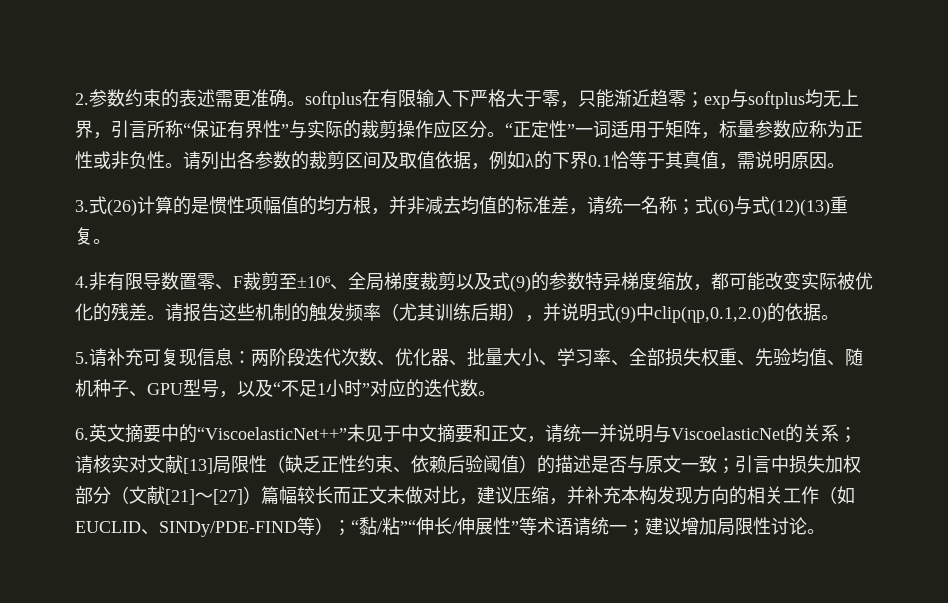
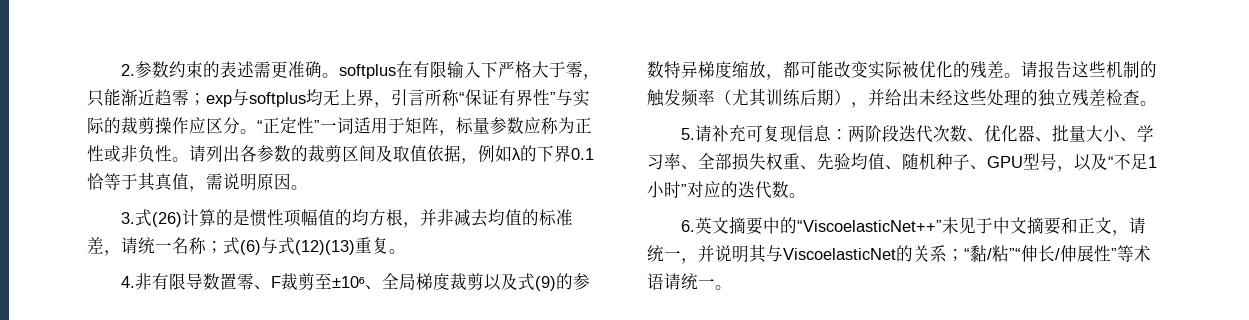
[561,303,821,323] 说明式(9)中clip(ηp,0.1,2.0)的依据 -> [885,89,1140,107] 给出未经这些处理的独立残差检查
[599,424,653,443] 并说明 -> [681,245,767,264] ，并说明其
[75,455,861,474] [75,486,855,505] [75,517,351,537] 请核实对文献[13]局限性（缺乏正性约束、依赖后验阈值）的描述是否与原文一致；引言中损失加权部分（文献[21]～[27]）篇幅较长而正文未做对比，建议压缩，并补充本构发现方向的相关工作（如EUCLID、SINDy/PDE-FIND等）； -> (964, 255) none
[627,517,807,536] ；建议增加局限性讨论 -> (715, 283) none

